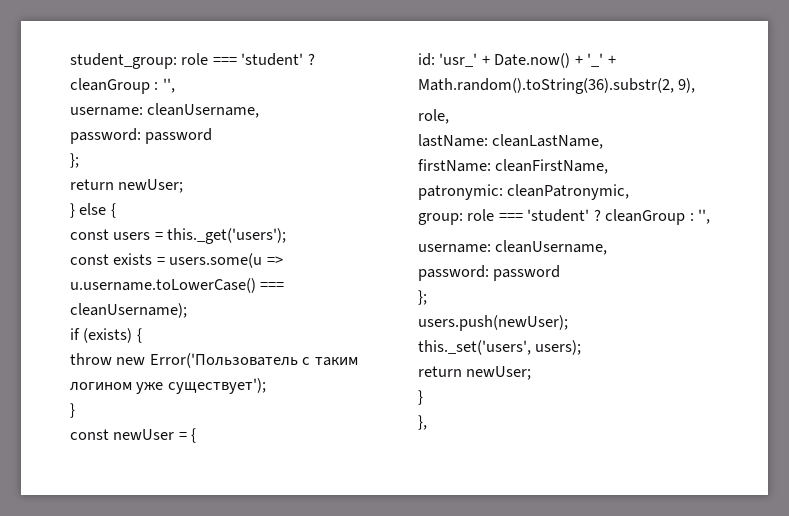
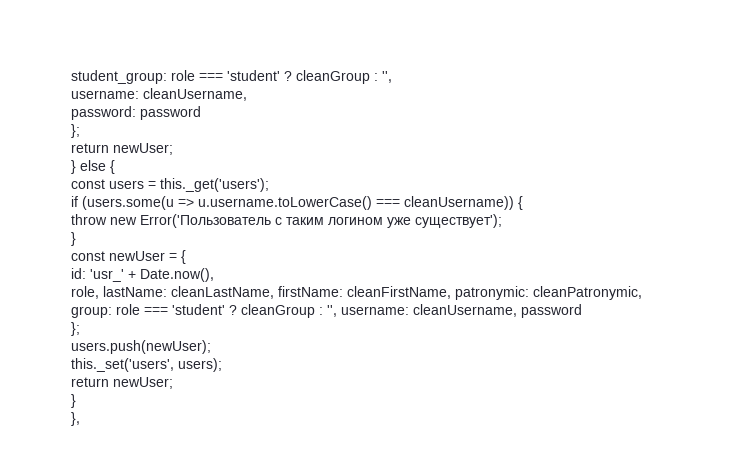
[70,253,283,268] [70,278,285,293] [70,303,187,318] [70,328,133,343] const exists = users.some(u => u.username.toLowerCase() === cleanUsername); // if (exists) -> [71,196,514,210] if (users.some(u => u.username.toLowerCase() === cleanUsername))
[494,53,616,68] [418,78,696,94] Date.now() + '_' + Math.random().toString(36).substr(2, 9), -> [140,268,214,282] Date.now(),
(449, 116) // -> (99, 292) none
(604, 141) // -> (274, 292) none
(609, 166) // -> (451, 292) none
[418,240,608,255] [418,265,489,281] // username: cleanUsername, // password: -> [341,304,517,317] username: cleanUsername,

